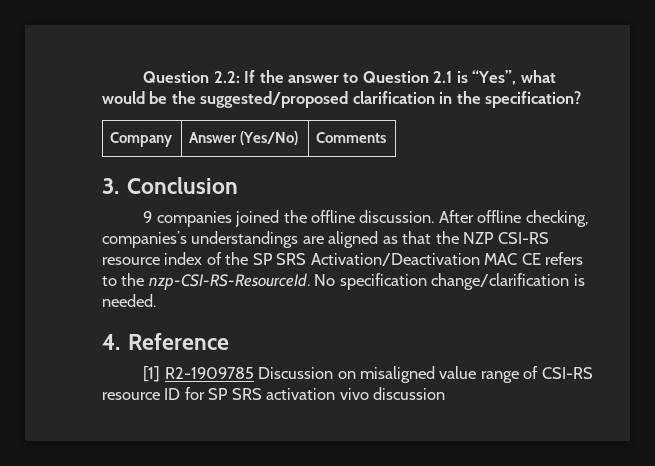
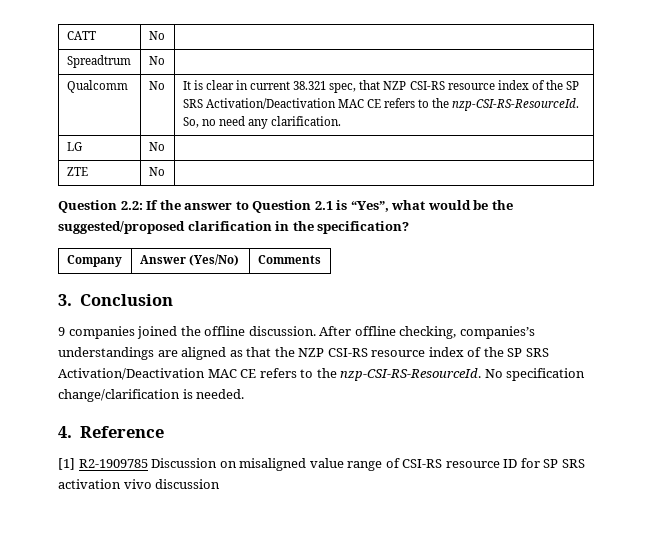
(143, 77) none -> [66,31,96,40] [148,31,165,40] [66,55,131,68] [148,56,165,65] [66,80,128,93] [148,81,165,90] [182,80,580,93] [182,98,580,111] [182,116,341,129] [66,142,82,151] [148,142,165,151] [66,167,88,176] [148,167,165,176] CATT | No | // Spreadtrum | No | // Qualcomm | No | It is clear in current 38.321 spec, that NZP CSI-RS resource index of the SP SRS Activation/Deactivation MAC CE refers to the nzp-CSI-RS-ResourceId. So, no need any clarification. // LG | No | // ZTE | No | //

